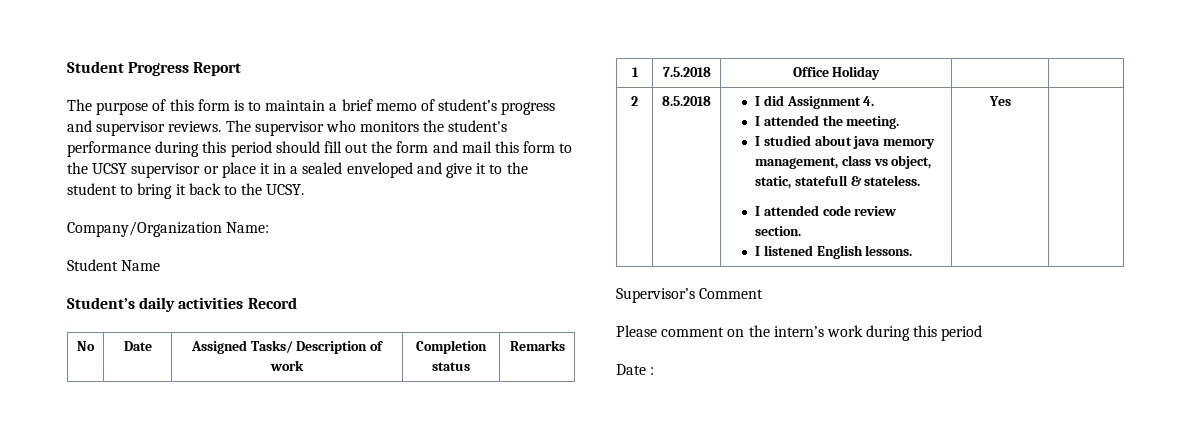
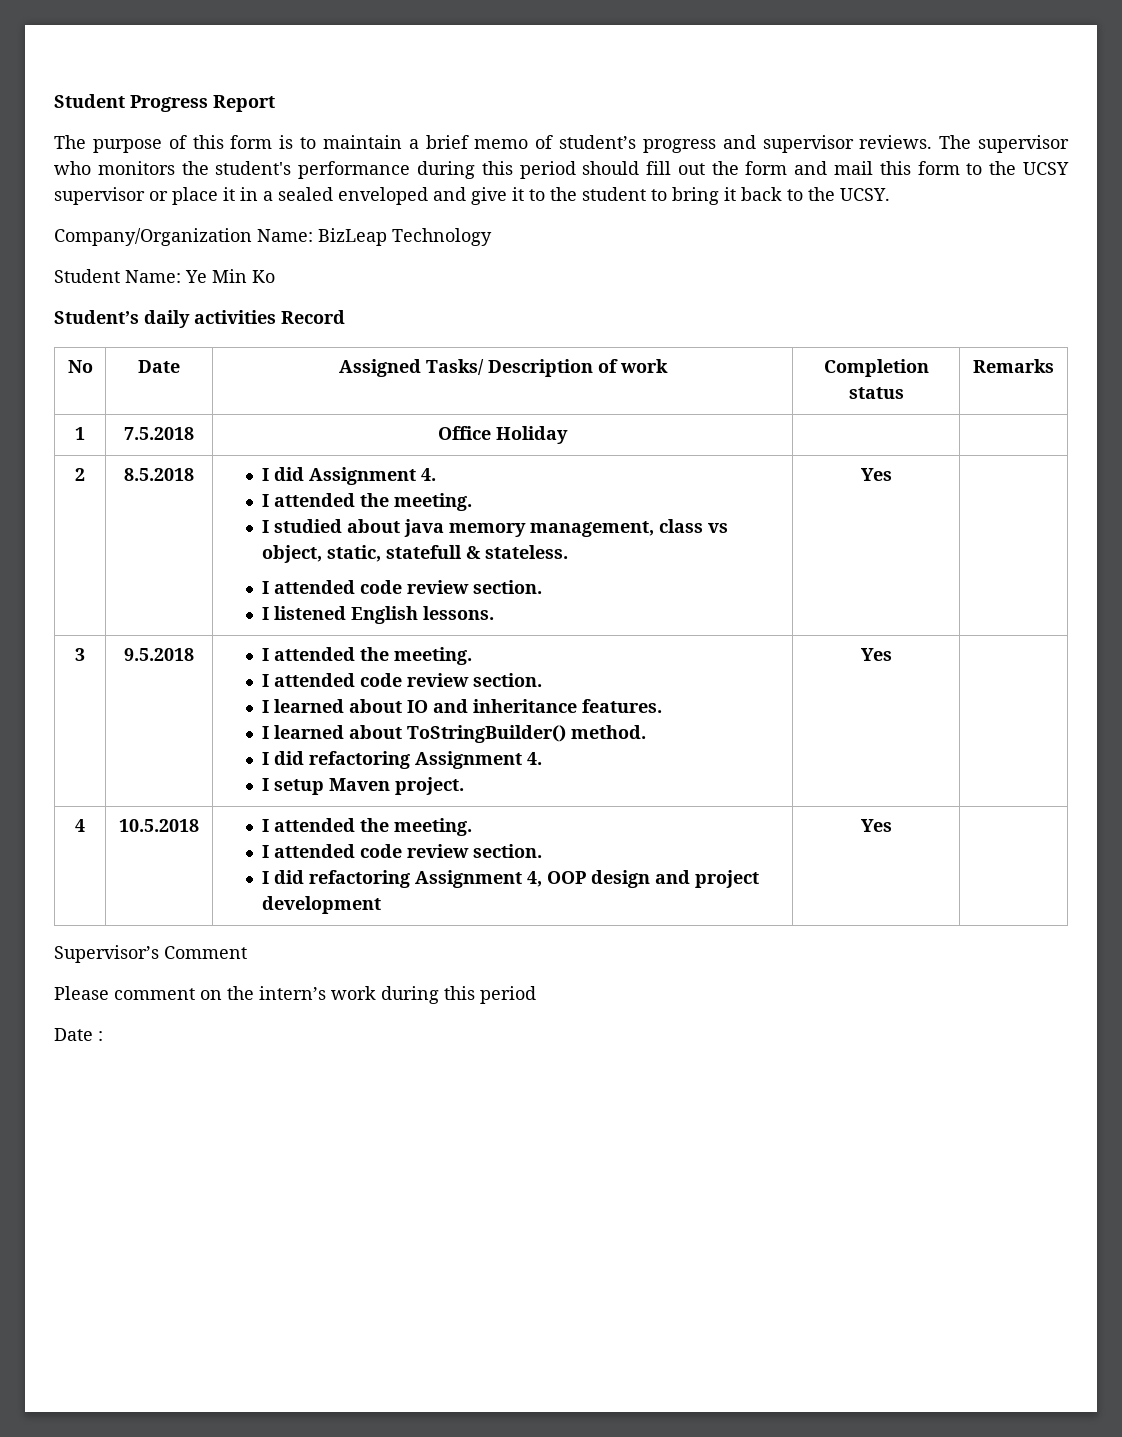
[67,259,161,271] // Student Name -> [318,228,492,246] [54,269,275,283] BizLeap Technology // Student Name: Ye Min Ko
(1011, 101) none -> [75,648,85,661] [124,648,194,661] [262,647,473,665] [262,673,543,687] [262,699,663,713] [262,725,647,743] [262,751,543,769] [262,777,465,795] [860,648,892,661] [75,819,85,832] [119,819,199,832] [262,818,473,836] [262,844,543,858] [262,870,760,888] [262,896,382,914] [860,819,892,832] // 3 | 9.5.2018 | I attended the meeting. // I attended code review section. // I learned about IO and inheritance features. // I learned about ToStringBuilder() method. // I did refactoring Assignment 4. // I setup Maven project. | Yes | // 4 | 10.5.2018 | I attended the meeting. // I attended code review section. // I did refactoring Assignment 4, OOP design and project development | Yes |

